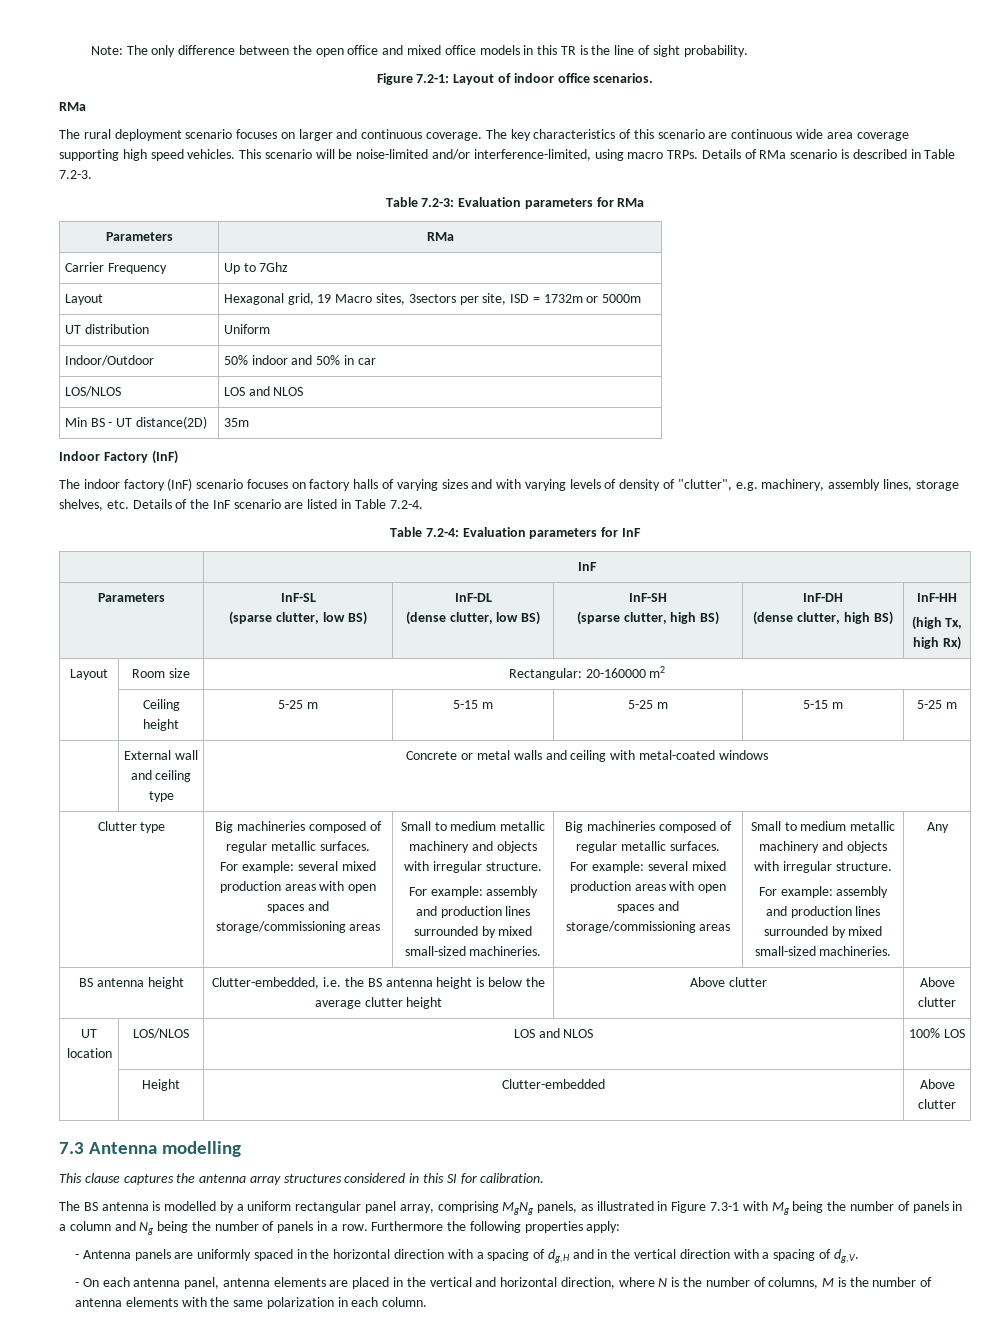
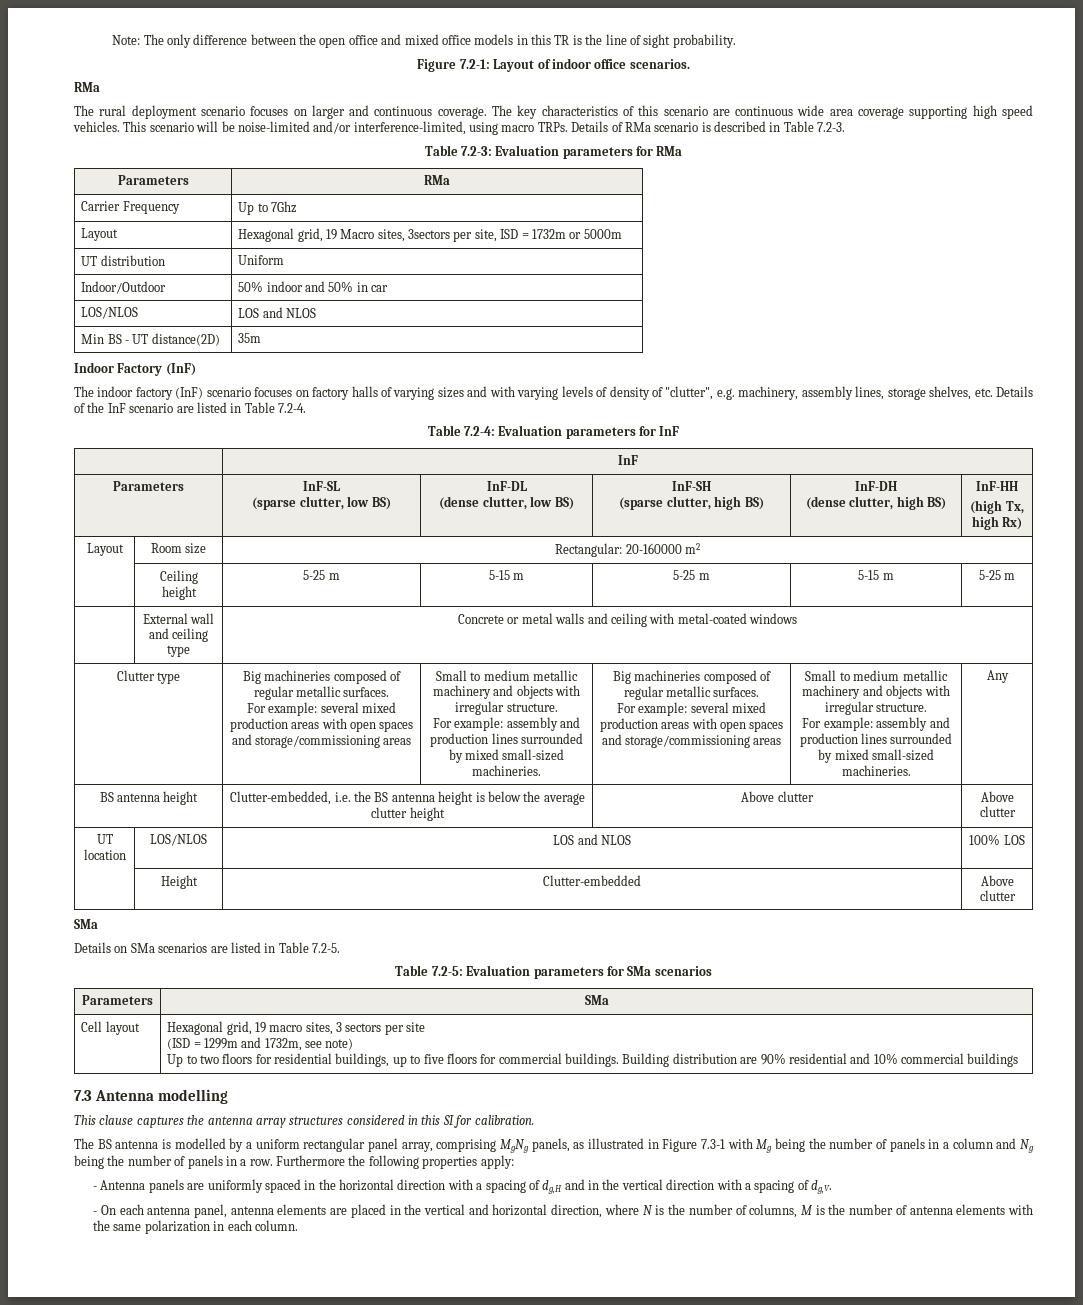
(956, 1104) none -> [74,919,98,929] [74,942,340,953] [395,965,712,979] [82,995,153,1005] [584,995,609,1005] [81,1021,140,1035] [167,1021,426,1035] [167,1037,354,1051] [167,1053,1019,1067] // SMa // Details on SMa scenarios are listed in Table 7.2-5. // Table 7.2-5: Evaluation parameters for SMa scenarios // Parameters | SMa // Cell layout | Hexagonal grid, 19 macro sites, 3 sectors per site // (ISD = 1299m and 1732m, see note) // Up to two floors for residential buildings, up to five floors for commercial buildings. Building distribution are 90% residential and 10% commercial buildings

